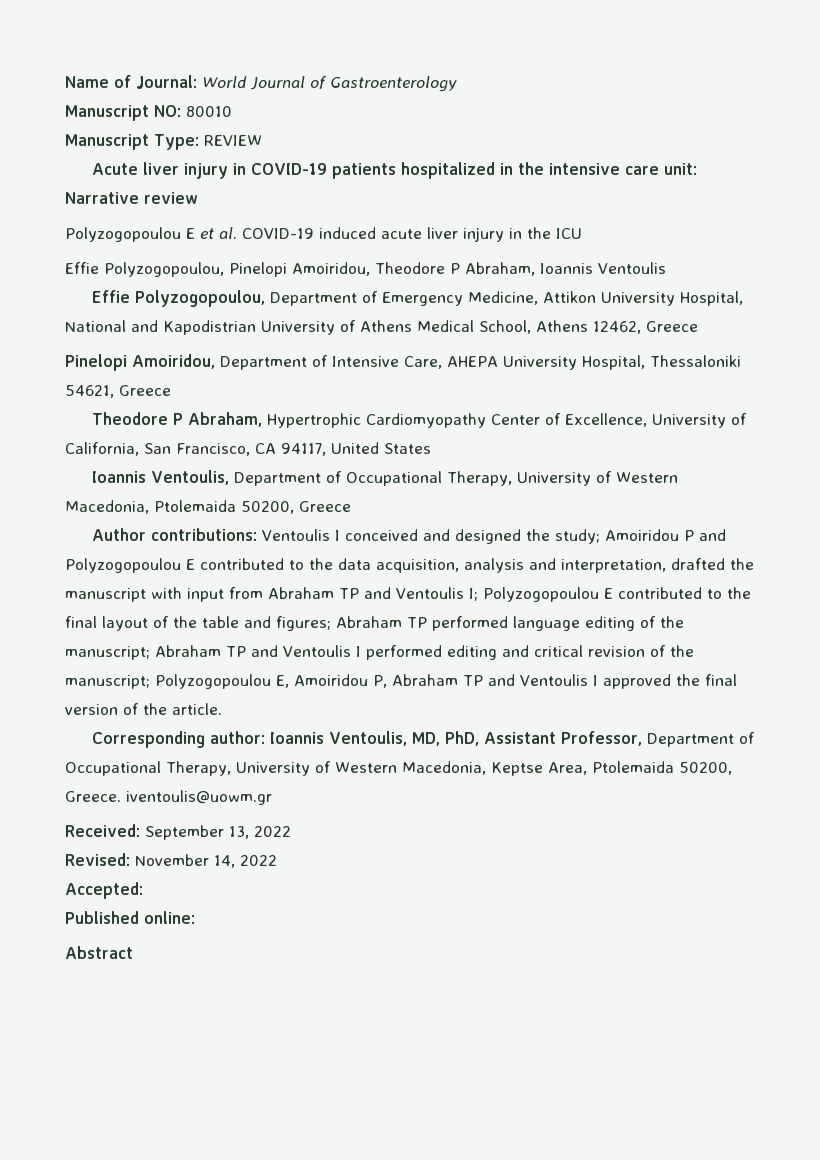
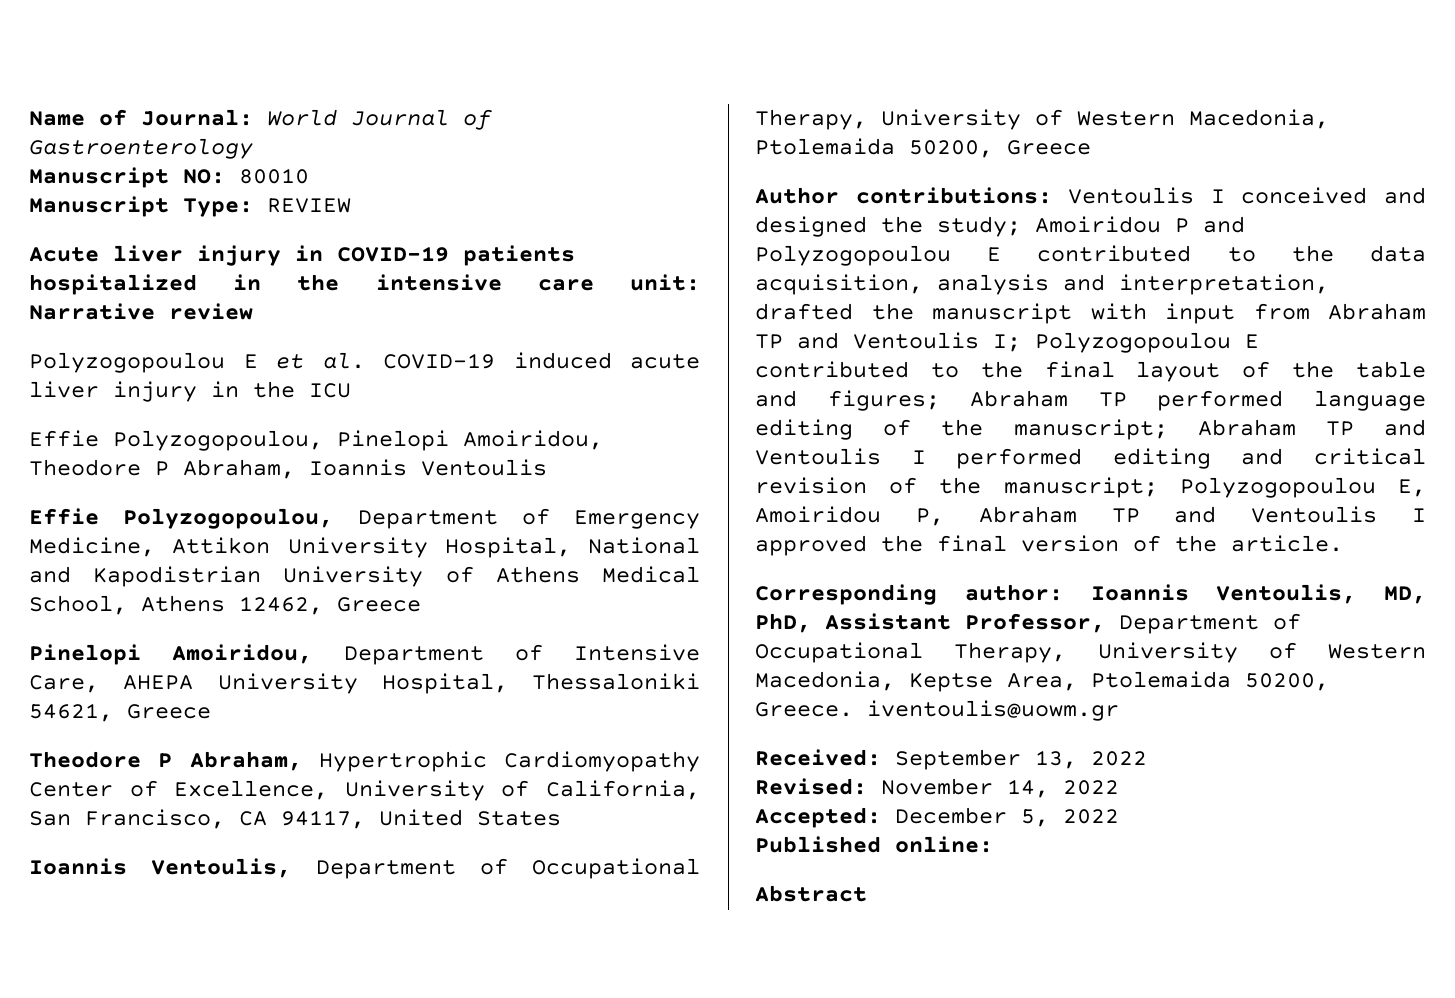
(143, 890) none -> [895,807,1119,827] December 5, 2022

